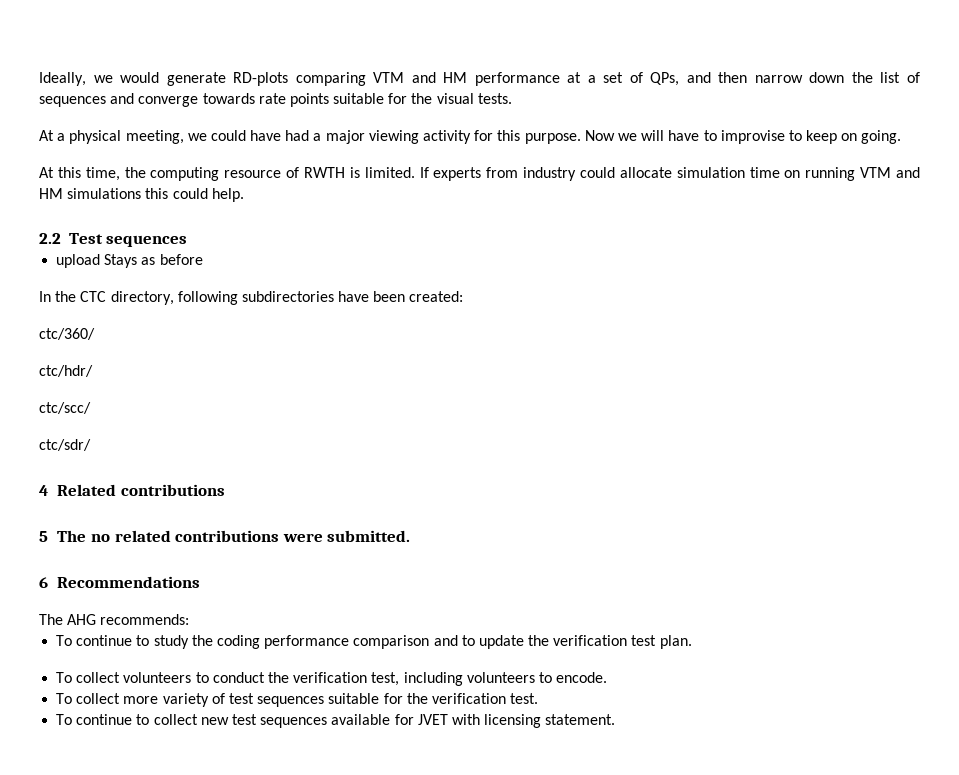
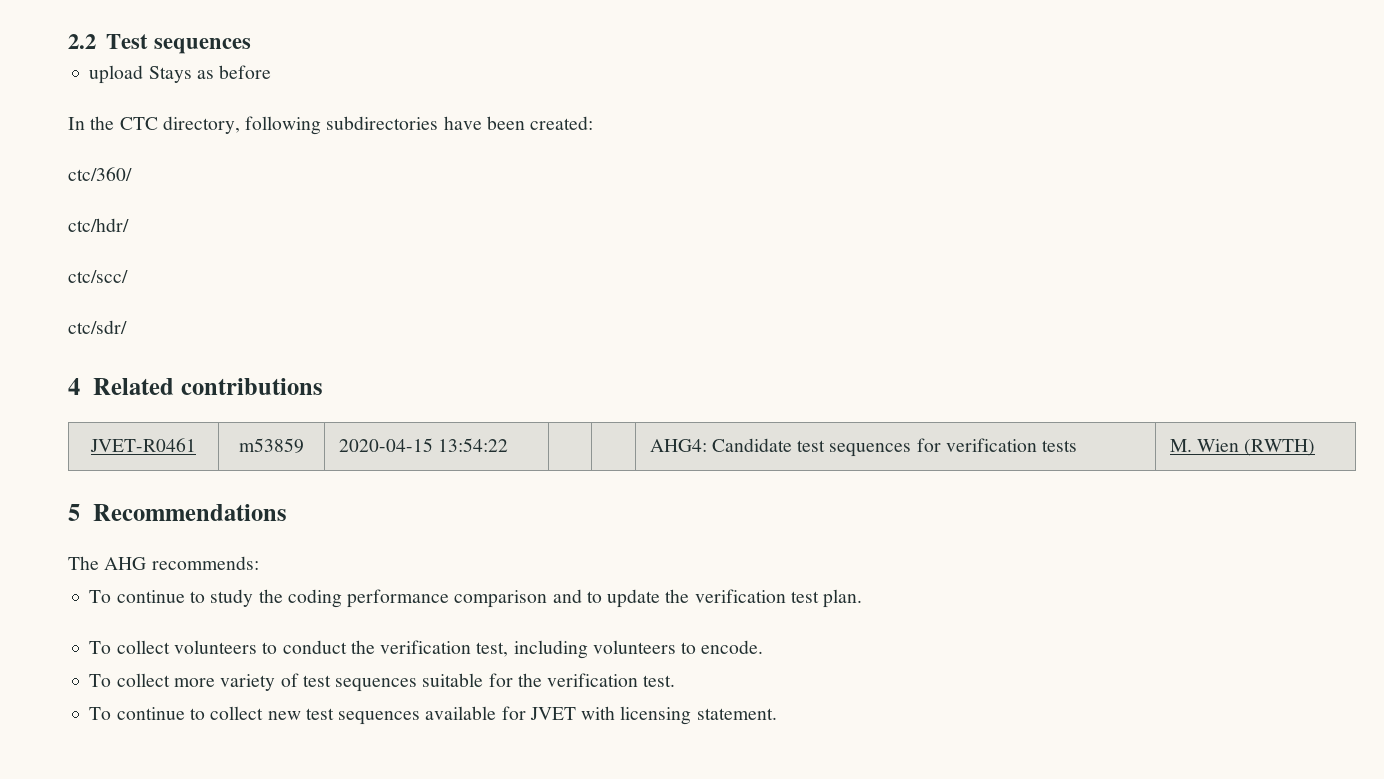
[39,72,920,86] [39,93,512,107] [39,130,902,144] [39,167,921,181] [39,188,244,202] Ideally, we would generate RD-plots comparing VTM and HM performance at a set of QPs, and then narrow down the list of sequences and converge towards rate points suitable for the visual tests. // At a physical meeting, we could have had a major viewing activity for this purpose. Now we will have to improvise to keep on going. // At this time, the computing resource of RWTH is limited. If experts from industry could allocate simulation time on running VTM and HM simulations this could help. // -> (68, 41) none
[39,530,411,542] [39,577,48,588] // 5 The no related contributions were submitted. // 6 -> [90,438,196,452] [239,438,304,453] [338,438,508,452] [649,438,1078,457] [1169,439,1316,456] [68,504,80,521] // JVET-R0461 | m53859 | 2020-04-15 13:54:22 | | | AHG4: Candidate test sequences for verification tests | M. Wien (RWTH) // 5

